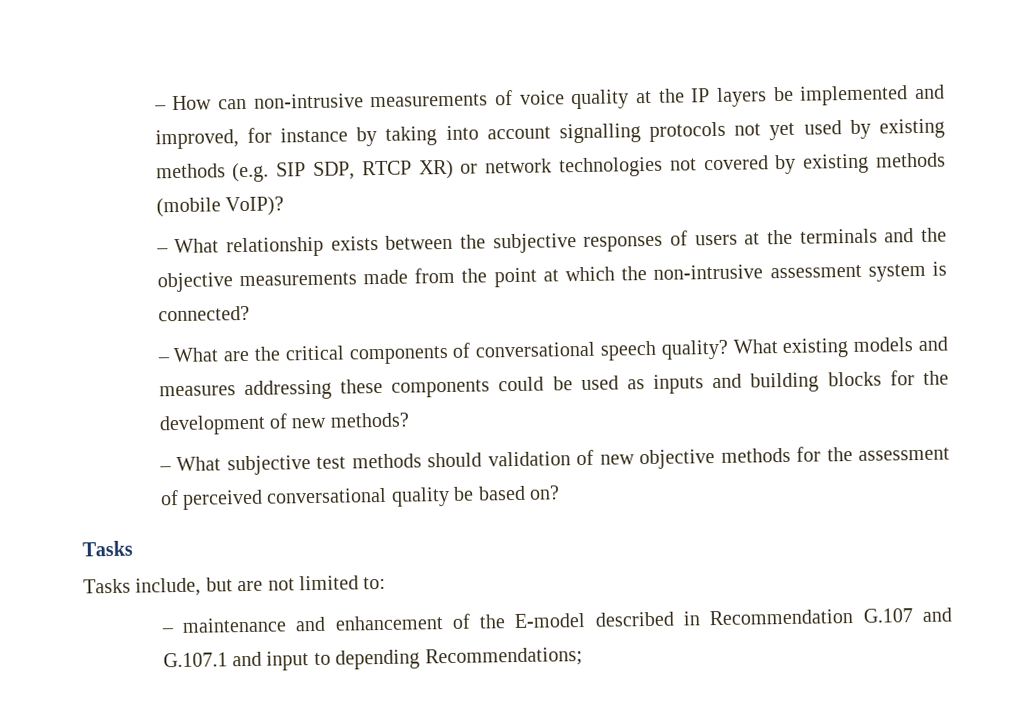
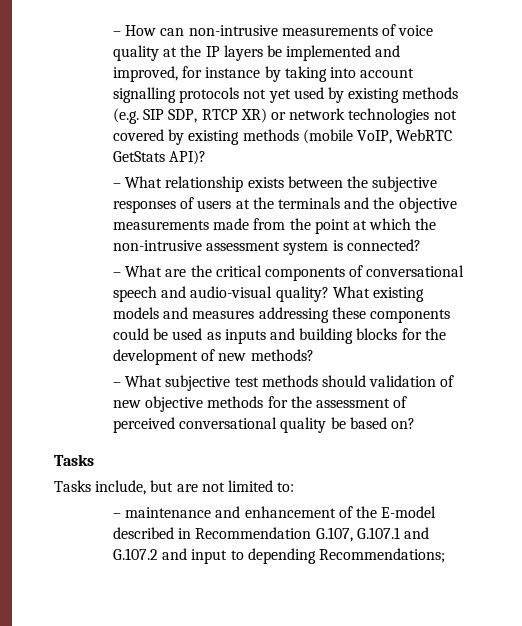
[225,196,285,217] VoIP)? -> [357,129,453,144] [113,150,207,165] VoIP, WebRTC GetStats API)?
(658, 350) none -> [161,286,273,298] and audio-visual
[862,607,953,623] [162,652,228,668] G.107 and G.107.1 -> [315,527,430,542] [113,548,159,560] G.107, G.107.1 and G.107.2

